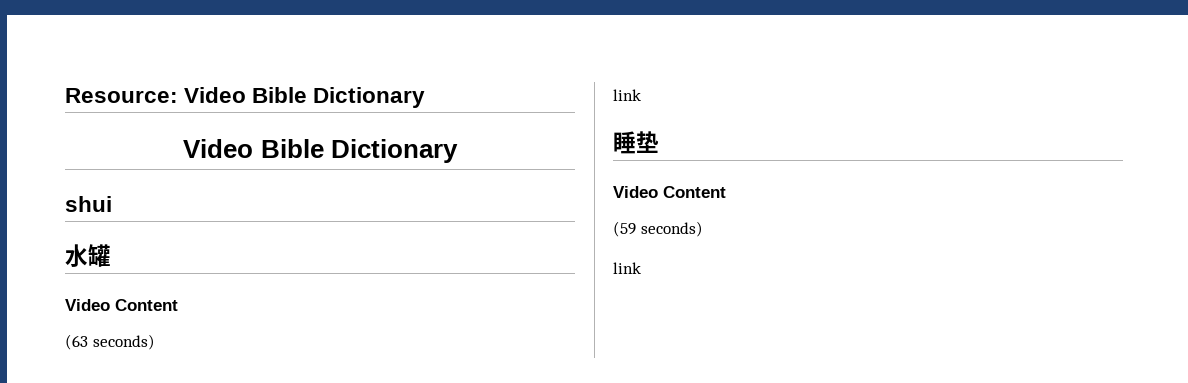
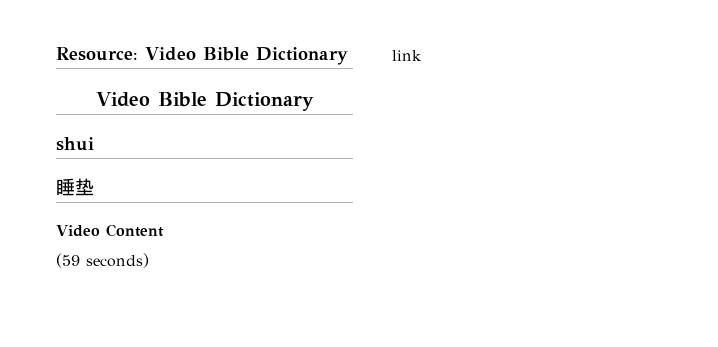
[65,244,111,267] [65,299,178,311] [65,334,155,350] [613,89,641,101] // 水罐 // Video Content // (63 seconds) // link -> (94, 144) none

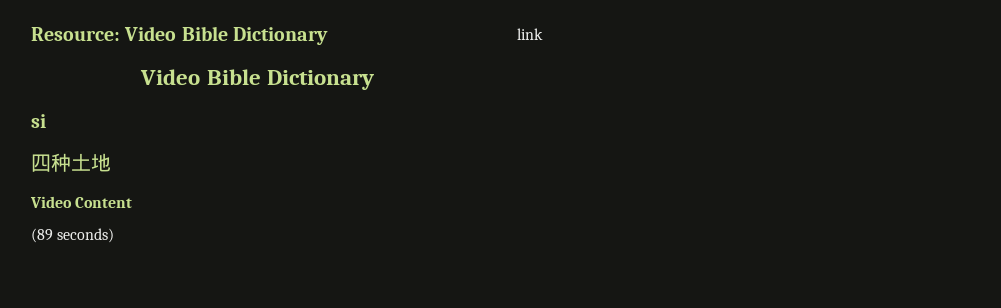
[56,137,94,151] [56,178,94,196] shui // 睡垫 -> [31,114,46,128] [31,153,111,172] si // 四种土地
[56,253,80,268] (59 -> [31,228,53,243] (89

